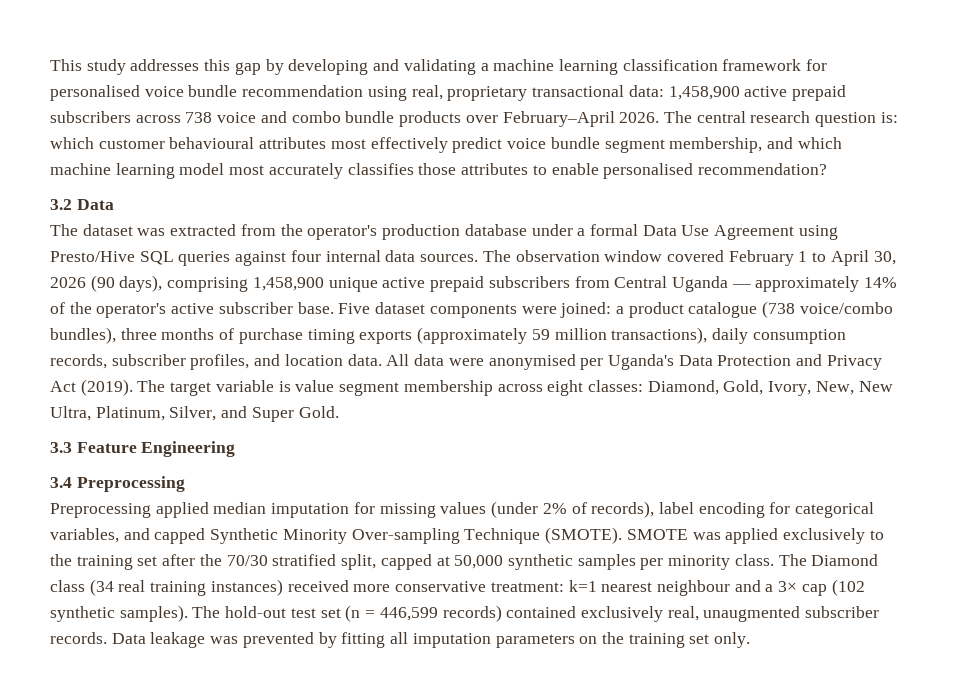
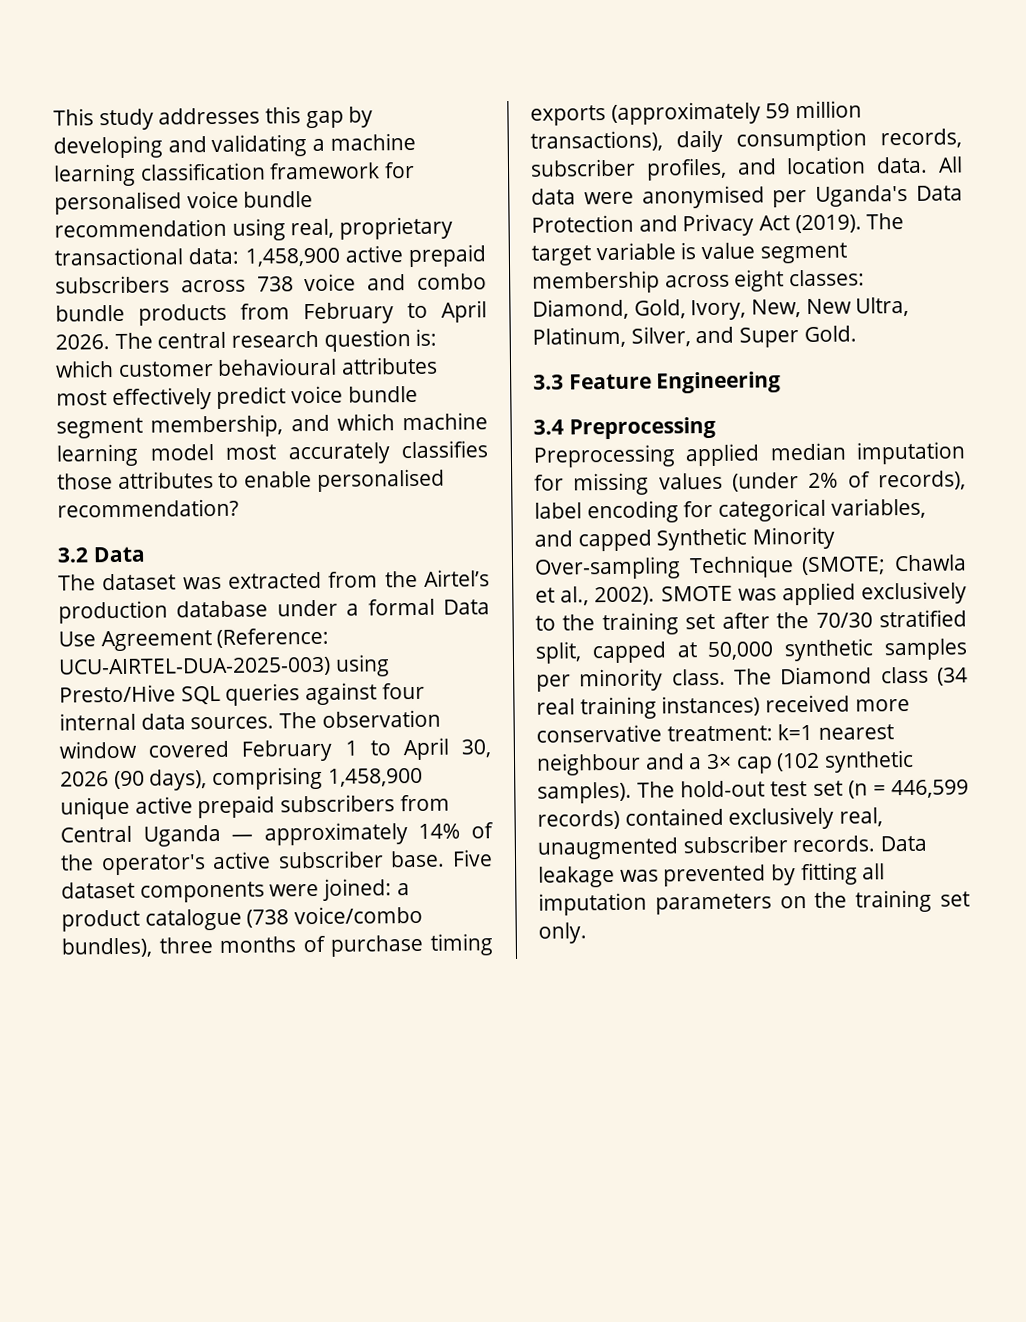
[465,111,615,127] over February–April -> [240,300,487,325] from February to April
[307,225,378,240] operator's -> [423,569,490,587] Airtel’s
(795, 232) none -> [216,627,330,648] [58,656,331,678] (Reference: UCU-AIRTEL-DUA-2025-003)
[545,527,623,544] (SMOTE). -> [801,554,967,576] [535,586,656,606] (SMOTE; Chawla et al., 2002).

